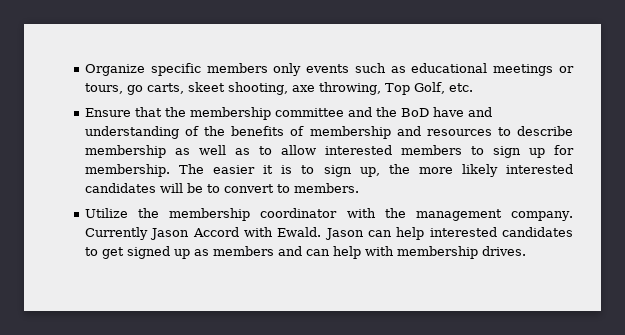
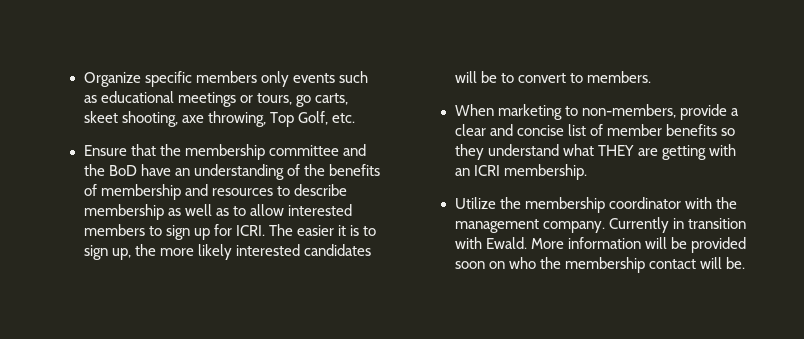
[468,107,493,117] and -> [174,168,190,176] an
[85,164,171,177] membership. -> [236,225,266,236] ICRI.
(360, 188) none -> [454,104,740,120] [454,124,736,136] [454,144,737,160] [454,164,587,180] // When marketing to non-members, provide a clear and concise list of member benefits so they understand what THEY are getting with an ICRI membership.
[150,227,573,240] [85,246,527,259] Jason Accord with Ewald. Jason can help interested candidates to get signed up as members and can help with membership drives. -> [672,218,746,229] [454,237,747,253] [454,257,746,273] in transition with Ewald. More information will be provided soon on who the membership contact will be.

